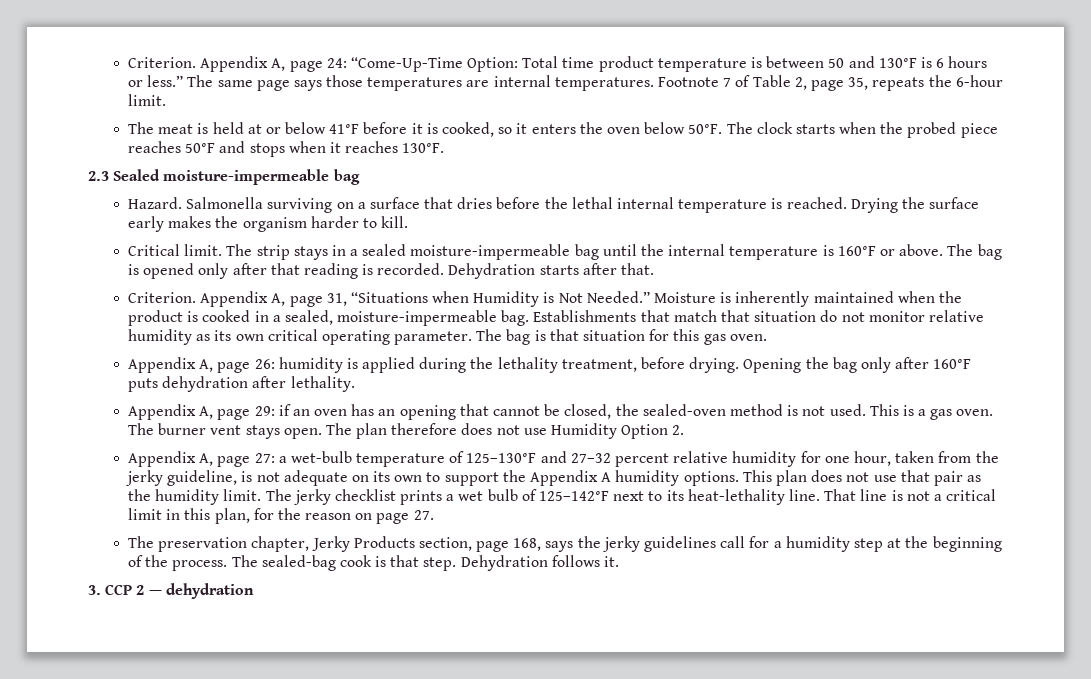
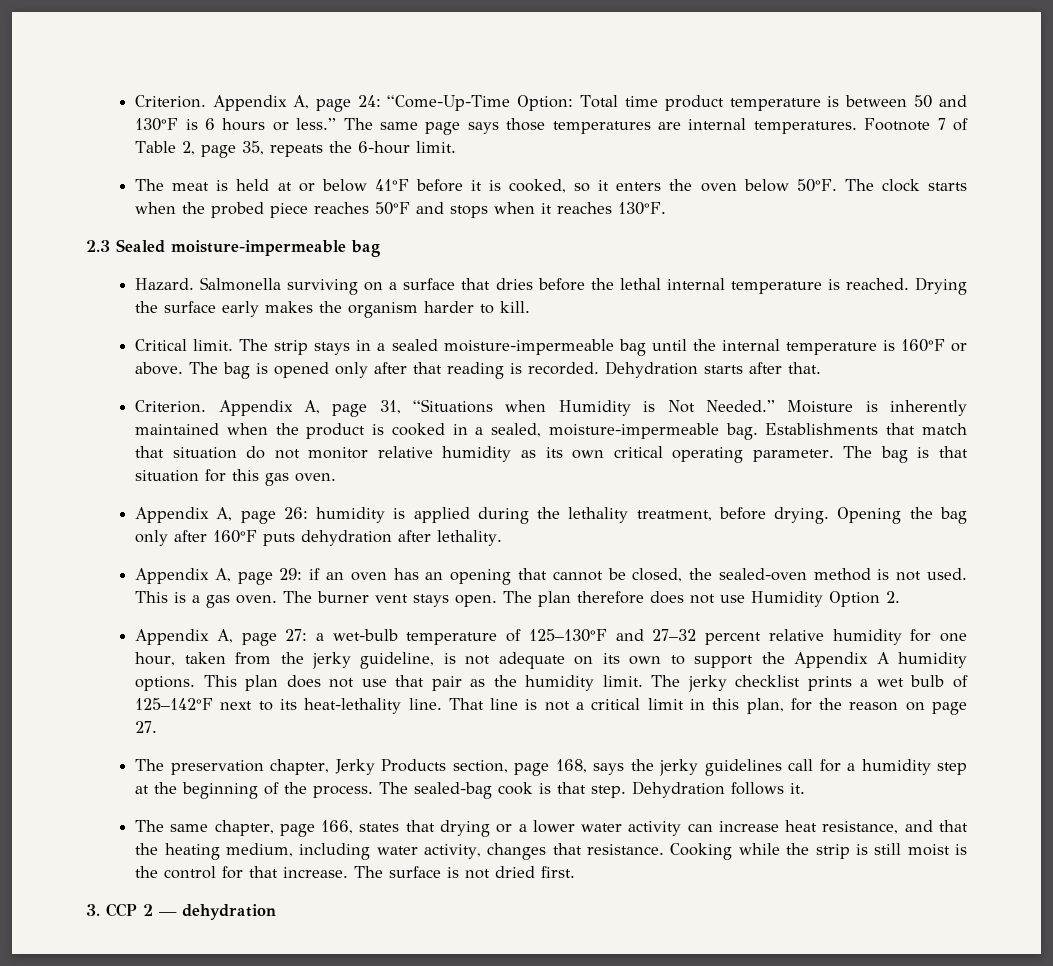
(620, 561) none -> [135,820,968,837] [135,843,968,860] [135,866,576,879] // The same chapter, page 166, states that drying or a lower water activity can increase heat resistance, and that the heating medium, including water activity, changes that resistance. Cooking while the strip is still moist is the control for that increase. The surface is not dried first.

